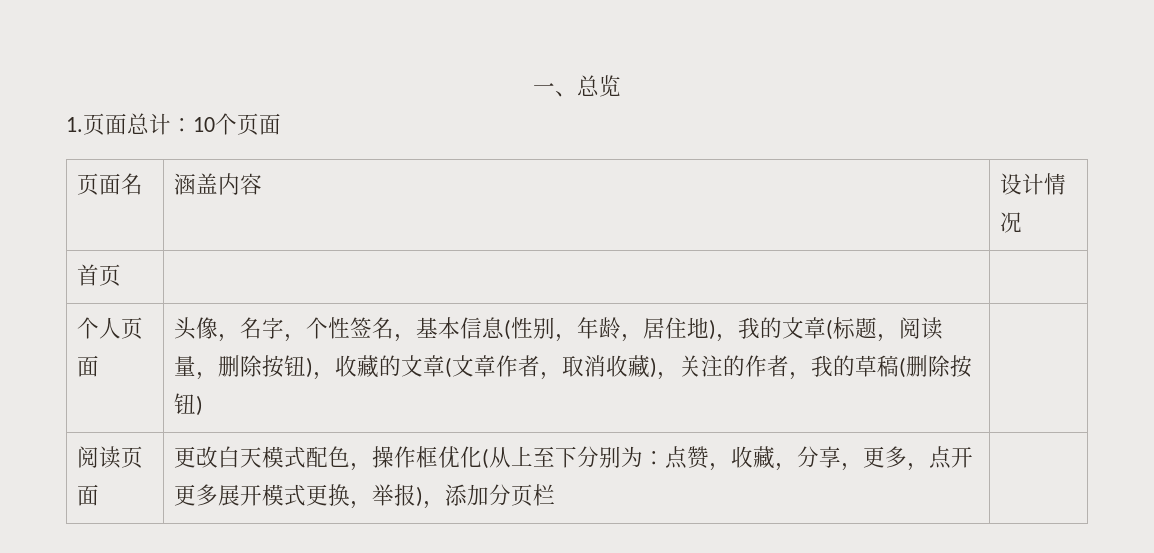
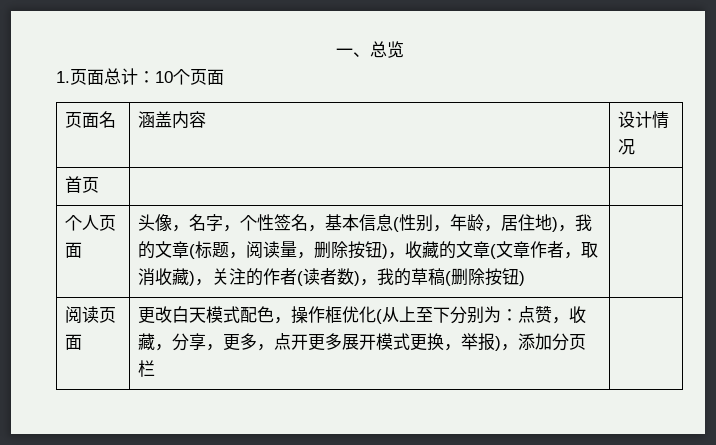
(789, 366) none -> [297,268,361,286] (读者数)

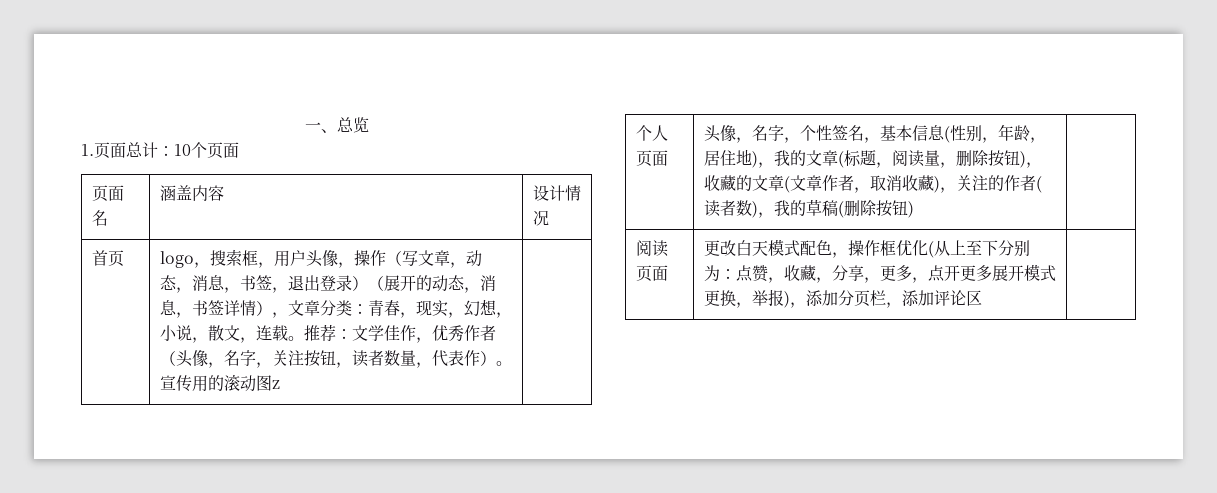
(100, 185) none -> [159,249,482,268] [159,275,496,293] [159,299,512,318] [159,324,496,343] [159,350,512,368] [159,374,280,392] logo，搜索框，用户头像，操作（写文章，动态，消息，书签，退出登录）（展开的动态，消息，书签详情），文章分类：青春，现实，幻想，小说，散文，连载。推荐：文学佳作，优秀作者（头像，名字，关注按钮，读者数量，代表作）。宣传用的滚动图z
(156, 368) none -> [885,290,982,308] ，添加评论区

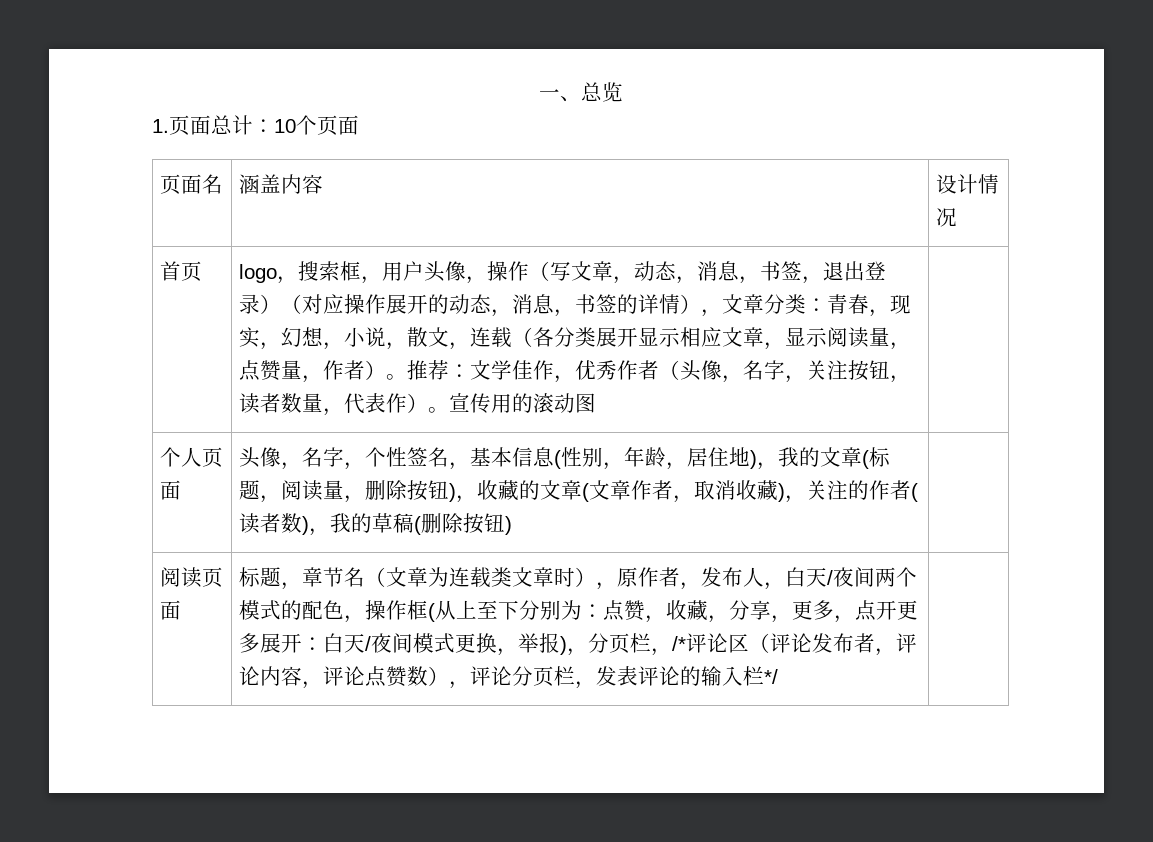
(384, 283) none -> [302,294,387,314] 对应操作
(224, 307) none -> [617,294,639,314] 的
(288, 333) none -> [512,327,912,350] [239,360,387,383] （各分类展开显示相应文章，显示阅读量，点赞量，作者）
[271,380,280,389] z -> (597, 403) none
[703,239,800,256] 更改白天模式 -> [239,567,918,590] [239,600,303,620] 标题，章节名（文章为连载类文章时），原作者，发布人，白天/夜间两个模式的
[895,240,928,256] 优化 -> (429, 610) none
(1024, 273) none -> [302,633,414,653] ：白天/夜间
[805,290,934,308] 添加分页栏，添加 -> [588,633,687,656] 分页栏，/*
(982, 298) none -> [749,633,918,656] [239,666,779,689] （评论发布者，评论内容，评论点赞数），评论分页栏，发表评论的输入栏*/

